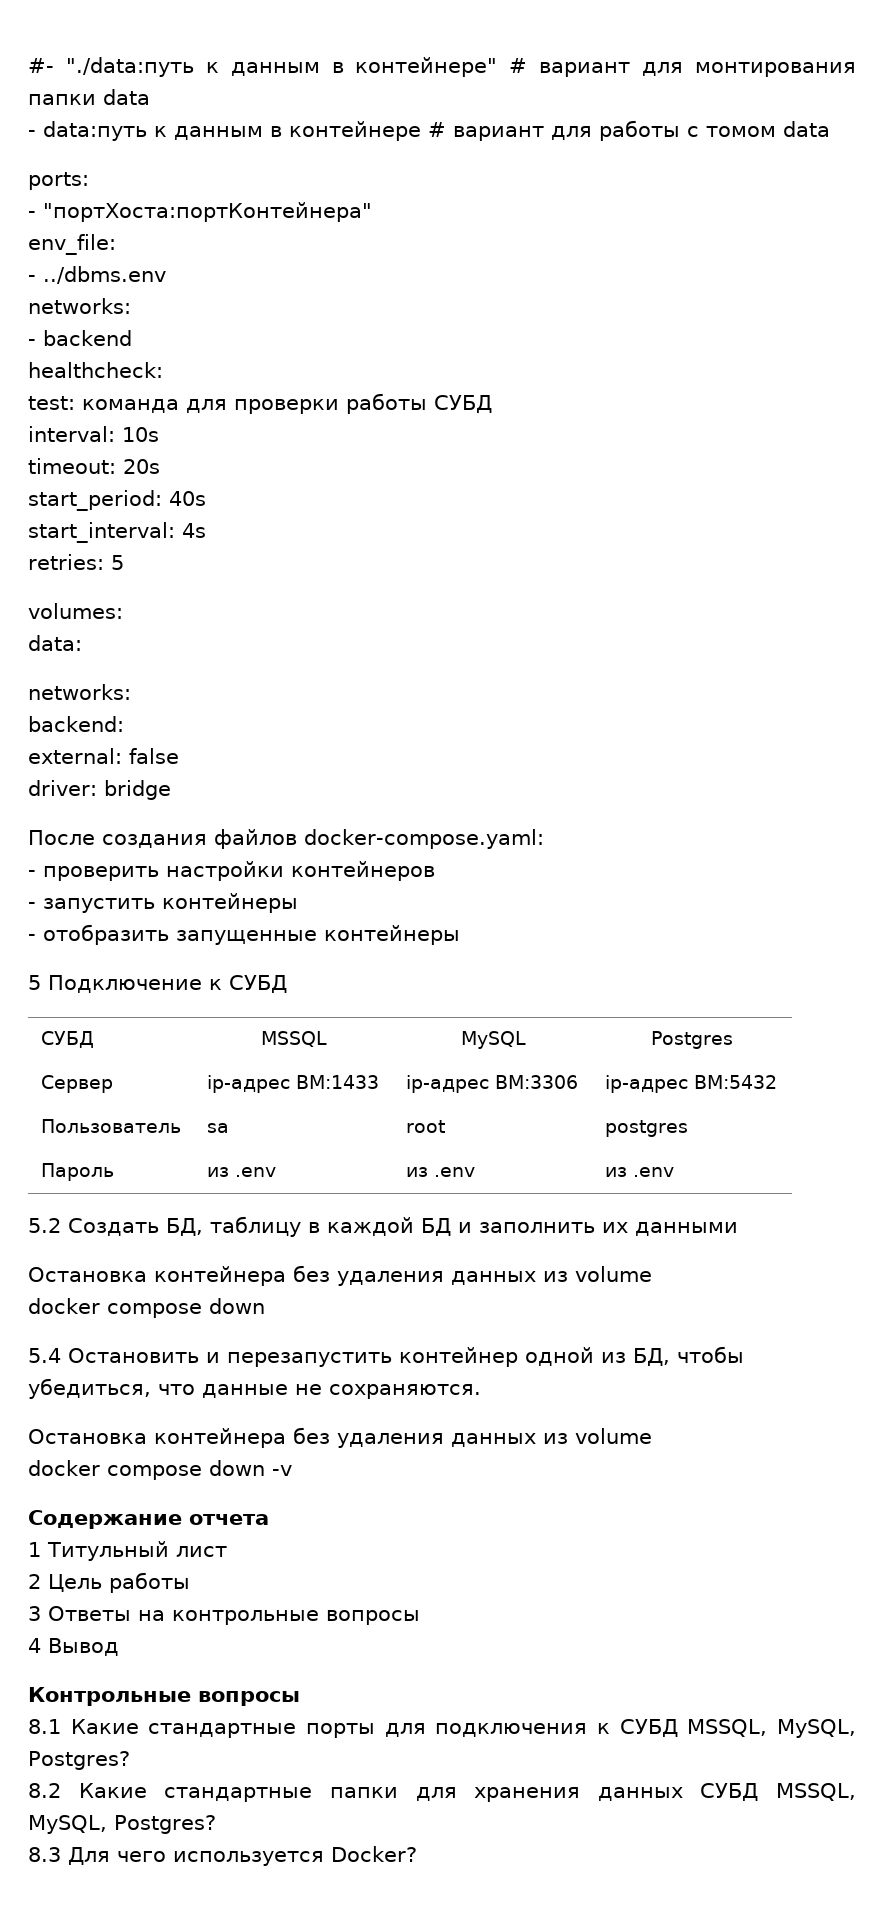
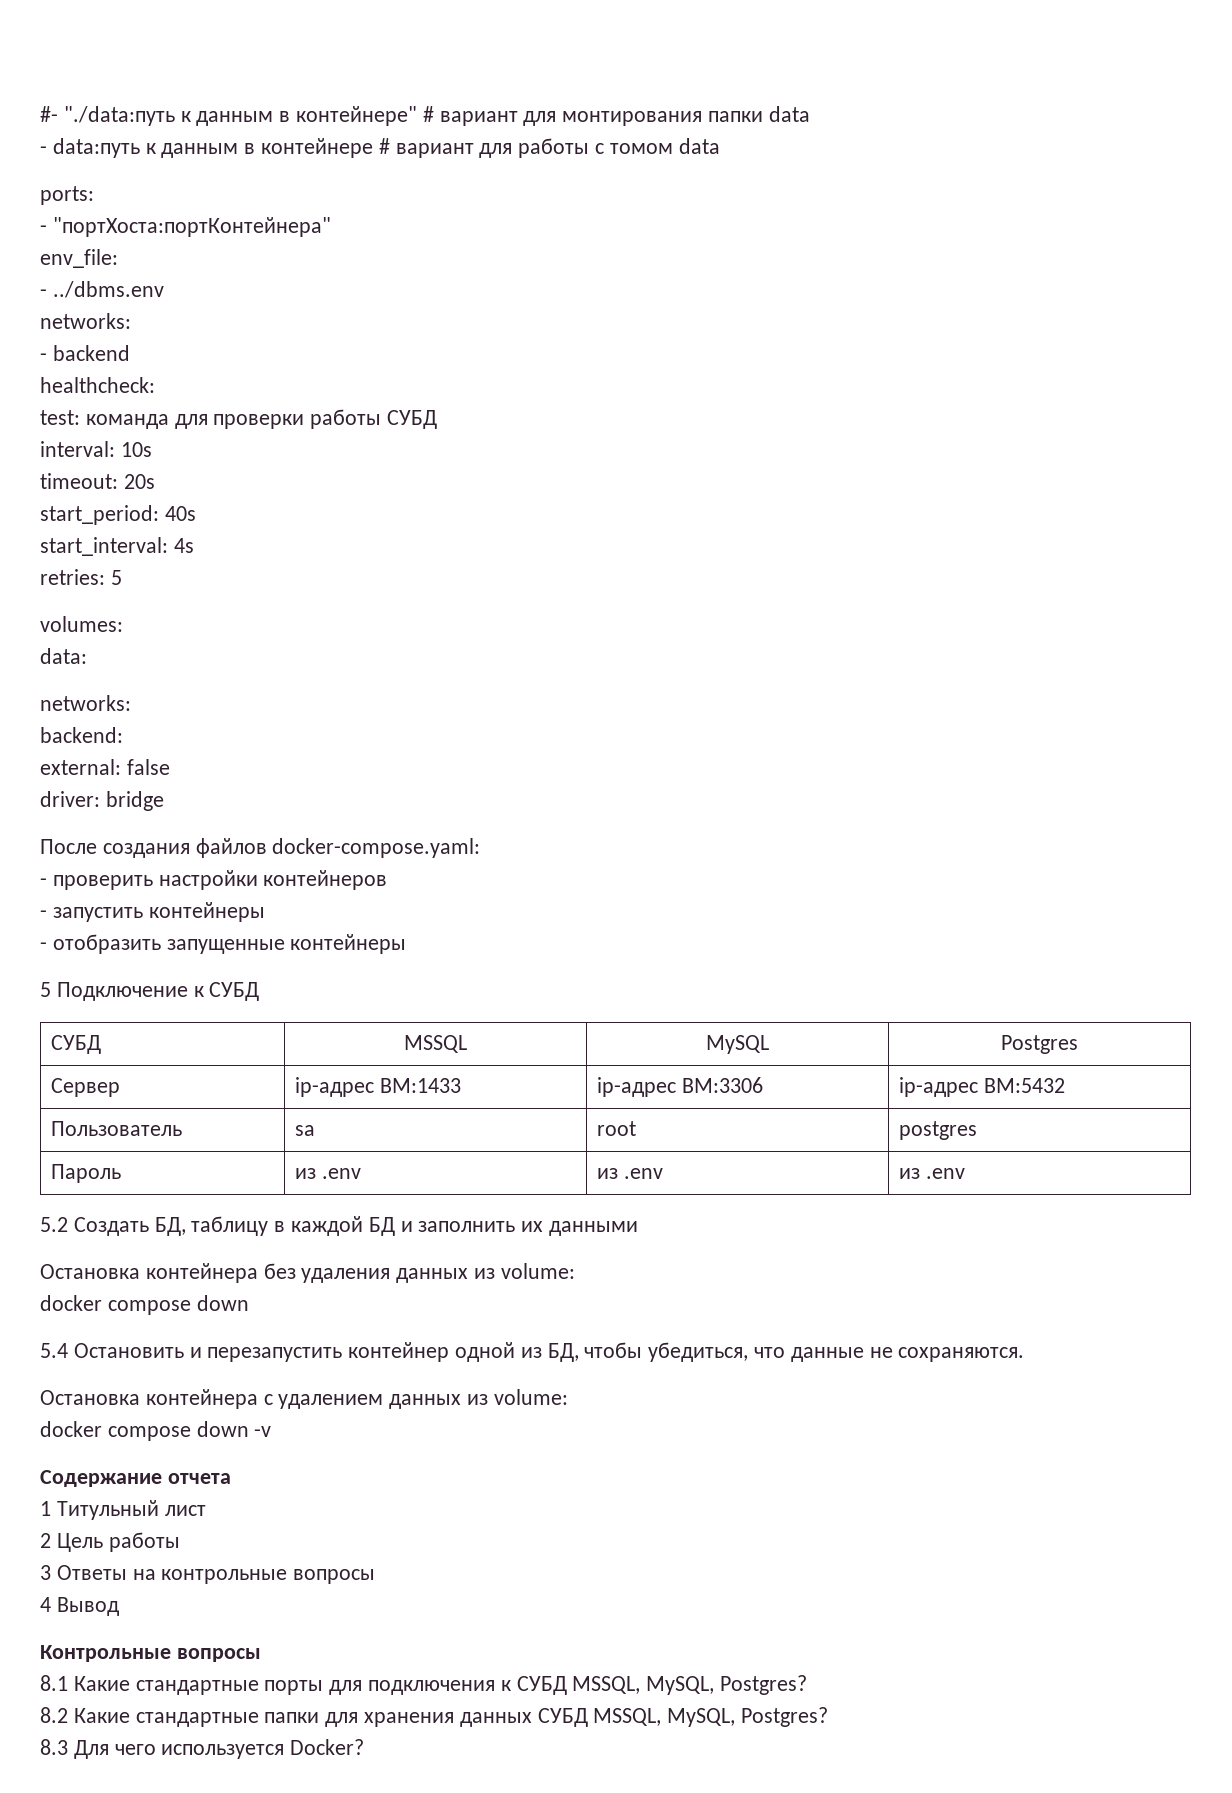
[575,1266,652,1282] volume -> [500,1263,575,1279] volume:
[293,1427,652,1448] без удаления данных из volume -> [263,1389,568,1409] с удалением данных из volume:

